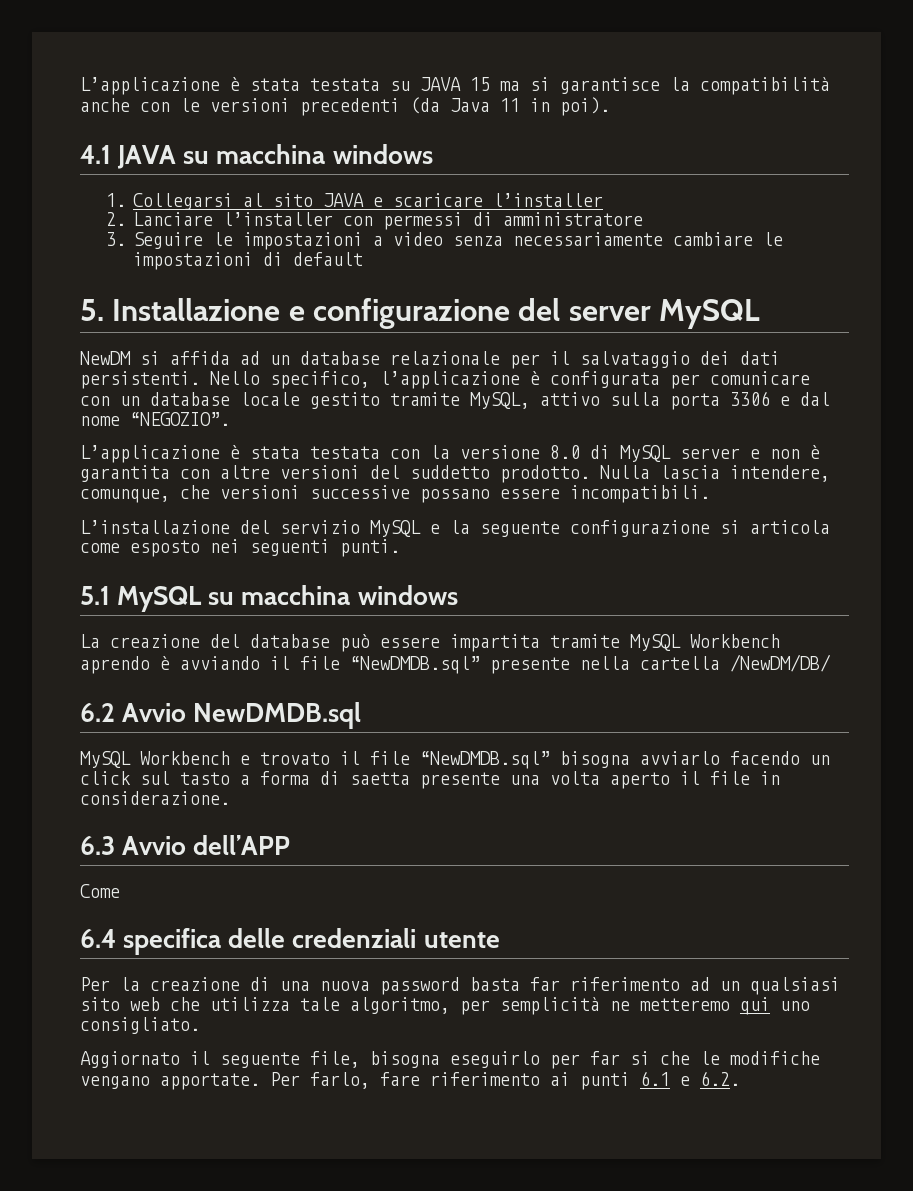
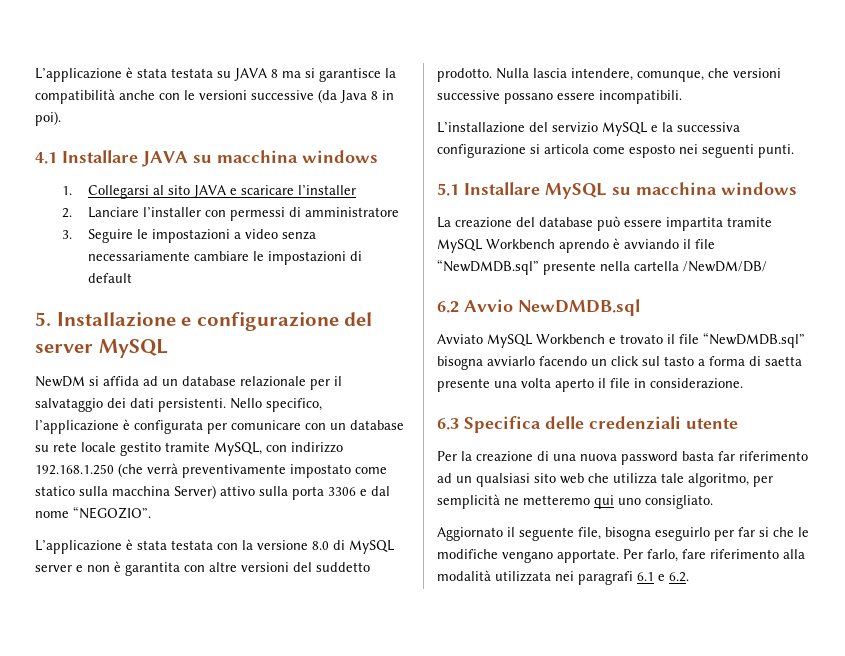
[470,77,490,91] 15 -> [271,69,278,78] 8
[300,98,400,116] precedenti -> [251,90,314,100] successive
[500,98,520,112] 11 -> [371,91,378,100] 8
(111, 154) none -> [62,150,138,163] Installare
(230, 399) none -> [35,442,77,452] su rete
(530, 400) none -> [266,442,343,453] [35,463,387,478] [35,485,216,499] con indirizzo 192.168.1.250 (che verrà preventivamente impostato come statico sulla macchina Server)
[480,521,560,537] seguente -> [677,122,740,132] successiva
(110, 595) none -> [464,182,540,195] Installare
(362, 715) none -> [437,334,483,344] Avviato
[122,835,291,855] [80,884,120,898] [80,928,222,955] Avvio dell’APP // Come // 6.4 specifica -> [464,416,541,433] Specifica
[550,1072,630,1090] ai punti -> [783,549,805,559] [437,570,633,585] alla modalità utilizzata nei paragrafi

